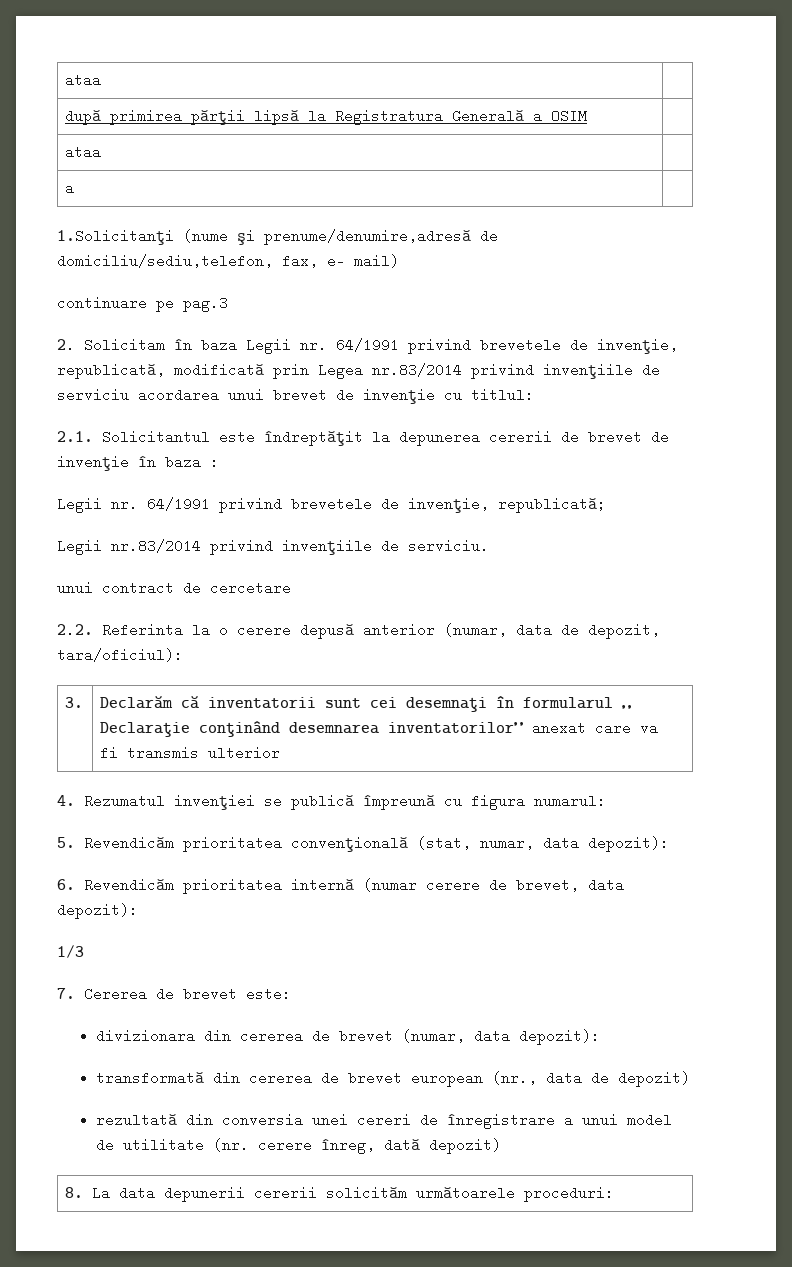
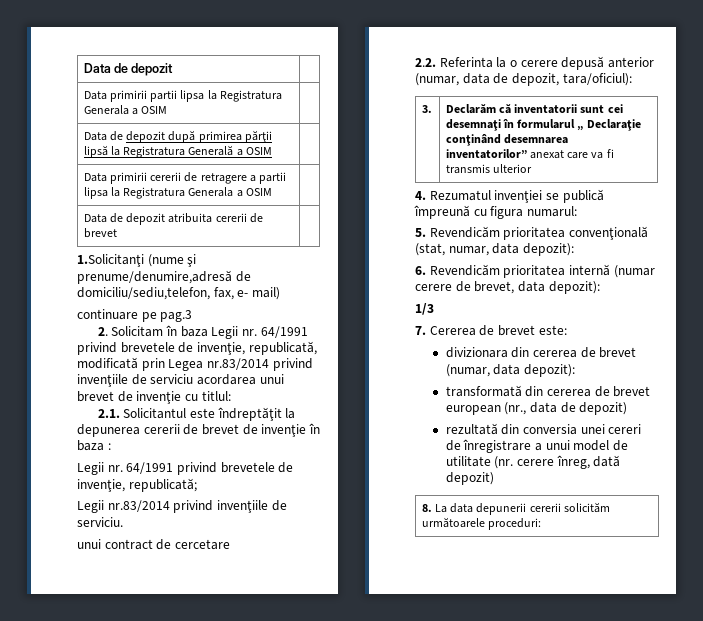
[65,73,102,87] ataa | // -> [83,63,174,76] [83,90,282,102] [83,105,168,115] [83,131,166,143] Data de depozit | // Data primirii partii lipsa la Registratura Generala a OSIM | // Data de depozit
[65,145,102,159] [65,181,75,195] ataa | // a -> [83,172,287,184] [83,187,272,199] [83,213,263,225] [83,228,117,238] Data primirii cererii de retragere a partii lipsa la Registratura Generala a OSIM | // Data de depozit atribuita cererii de brevet

